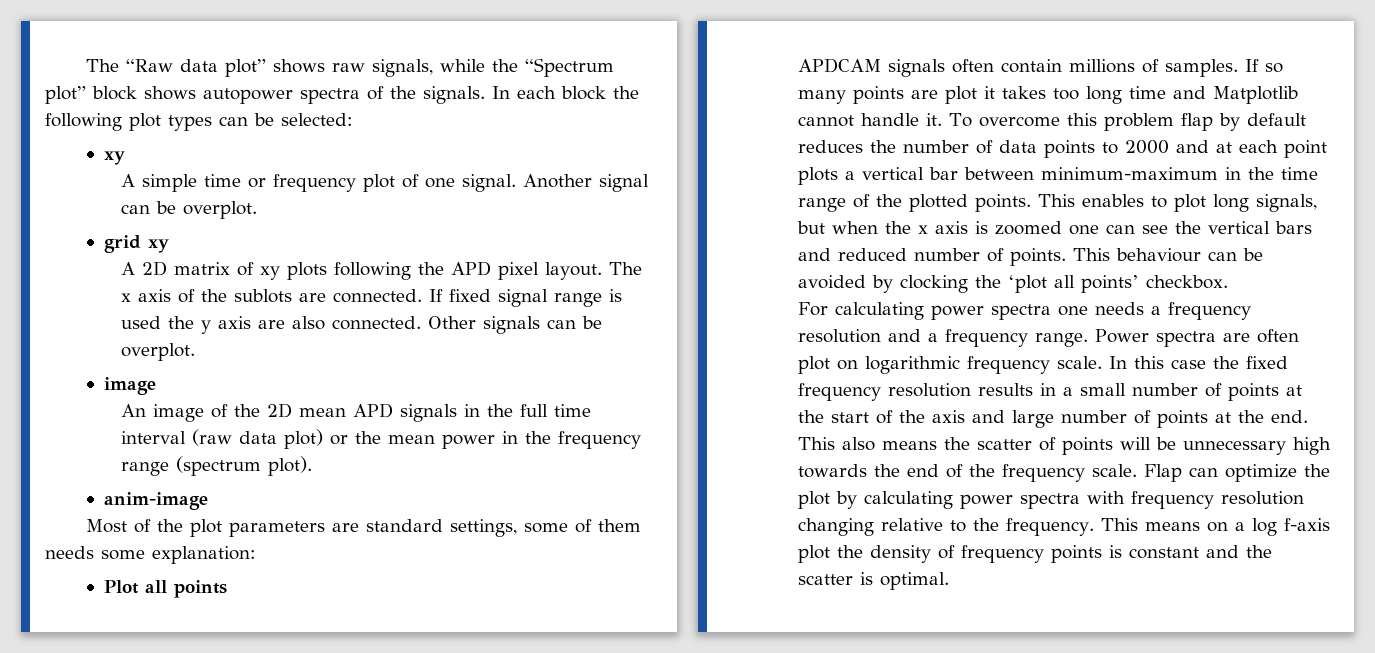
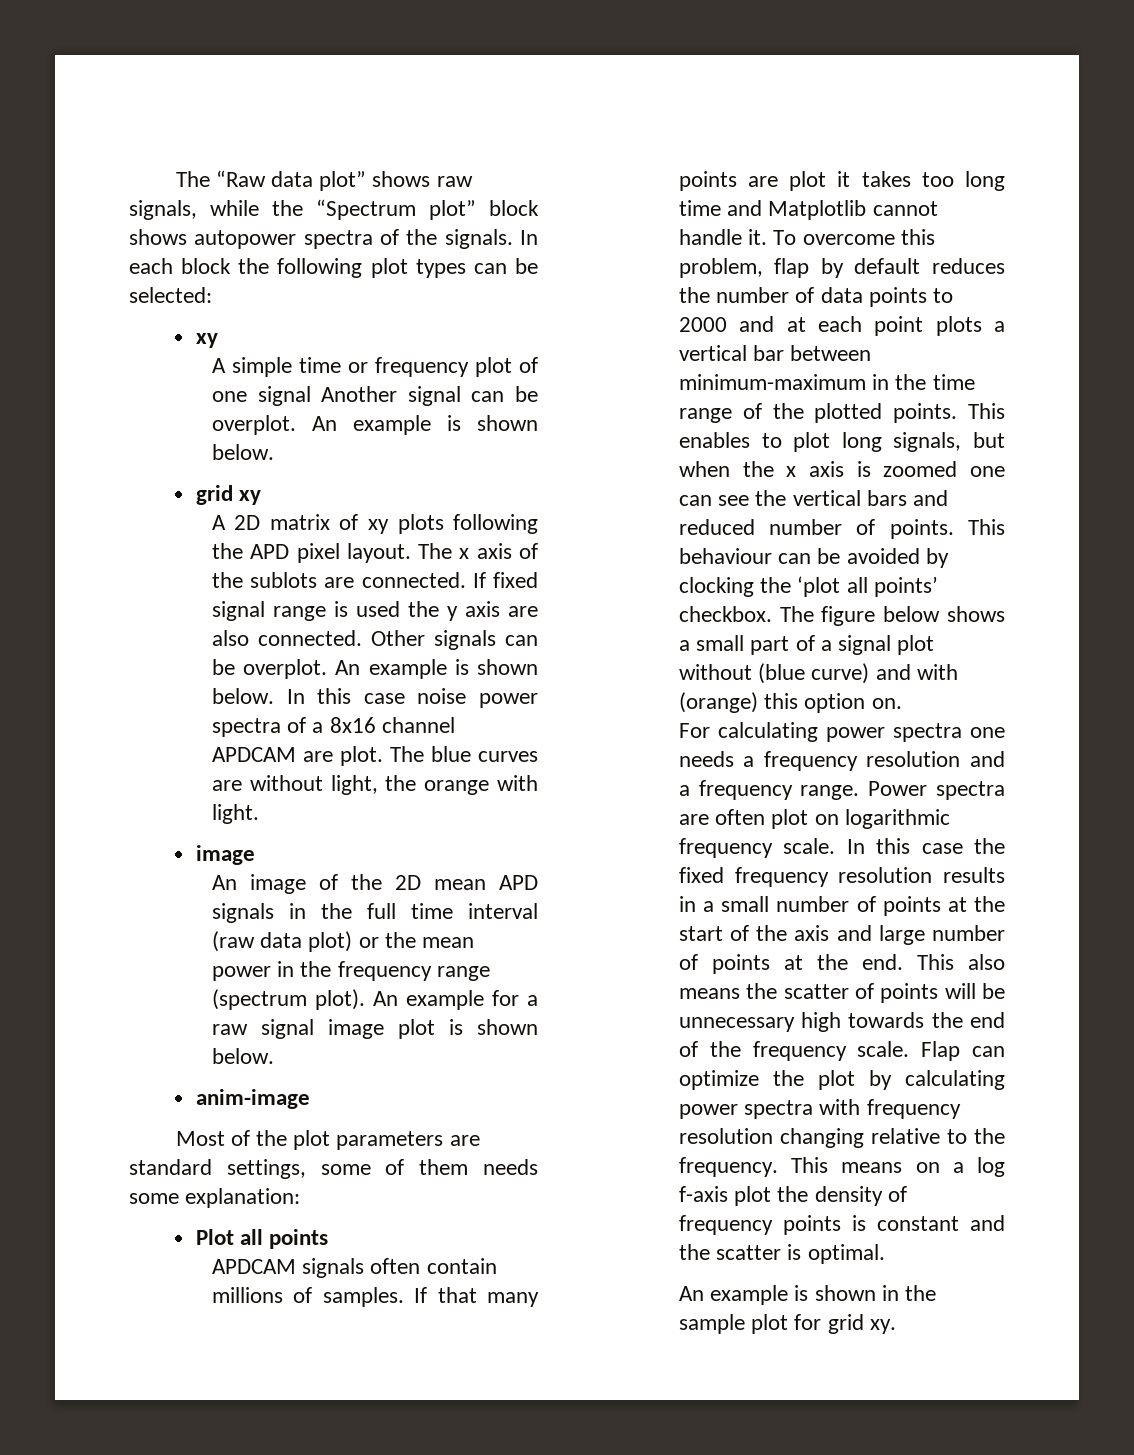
[461,174,516,192] signal. -> [257,386,311,406] signal
(257, 210) none -> [311,415,538,435] [211,444,274,460] An example is shown below.
(195, 352) none -> [335,659,538,679] [211,688,538,708] [211,717,455,737] [211,746,538,766] [211,775,538,795] [211,804,259,824] An example is shown below. In this case noise power spectra of a 8x16 channel APDCAM are plot. The blue curves are without light, the orange with light.
(312, 466) none -> [372,990,538,1010] [211,1019,538,1039] [211,1048,274,1064] An example for a raw signal image plot is shown below.
[1264,63,1283,73] so -> [437,1287,477,1303] that
[1103,113,1174,131] problem -> [678,258,763,278] problem,
(1228, 282) none -> [779,606,1005,626] [678,635,935,655] [678,663,958,684] [678,692,902,713] The figure below shows a small part of a signal plot without (blue curve) and with (orange) this option on.
(949, 581) none -> [678,1285,937,1305] [678,1314,896,1334] // An example is shown in the sample plot for grid xy.

